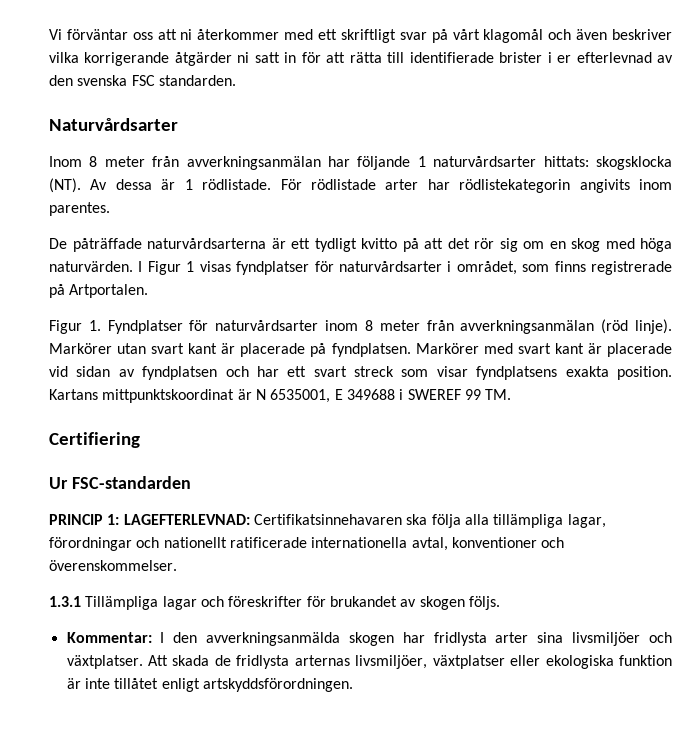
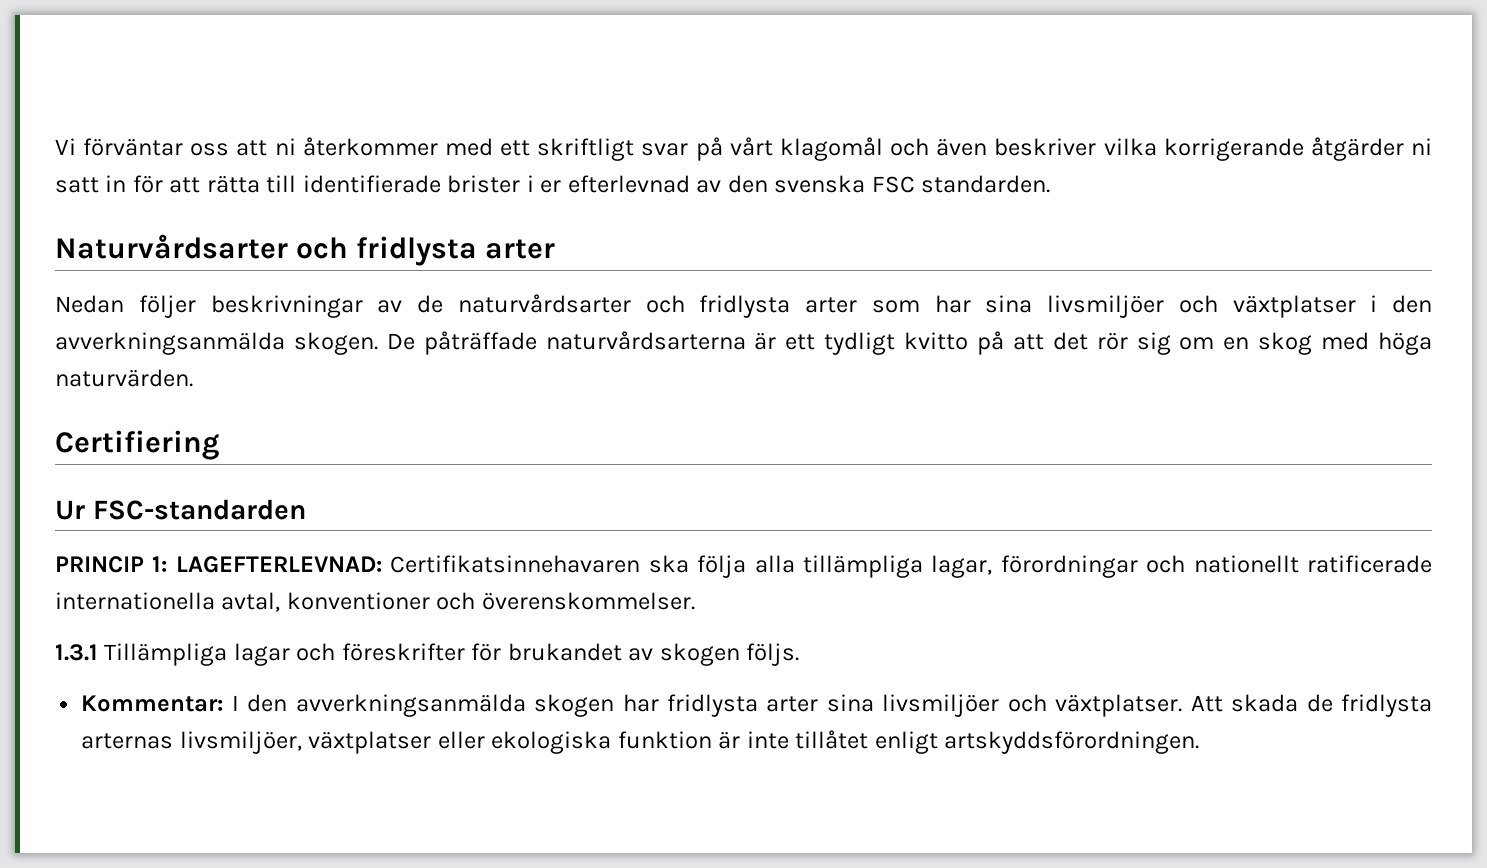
[49,156,673,170] [49,178,672,193] [49,202,110,216] // Inom 8 meter från avverkningsanmälan har följande 1 naturvårdsarter hittats: skogsklocka (NT). Av dessa är 1 rödlistade. För rödlistade arter har rödlistekategorin angivits inom parentes. // -> [296,236,556,266] [55,294,1432,318] [55,332,378,355] och fridlysta arter // Nedan följer beskrivningar av de naturvårdsarter och fridlysta arter som har sina livsmiljöer och växtplatser i den avverkningsanmälda skogen.
[138,261,673,275] [49,284,149,298] [49,319,672,334] [49,343,673,357] [49,366,672,380] [49,389,512,403] I Figur 1 visas fyndplatser för naturvårdsarter i området, som finns registrerade på Artportalen. // Figur 1. Fyndplatser för naturvårdsarter inom 8 meter från avverkningsanmälan (röd linje). Markörer utan svart kant är placerade på fyndplatsen. Markörer med svart kant är placerade vid sidan av fyndplatsen och har ett svart streck som visar fyndplatsens exakta position. Kartans mittpunktskoordinat är N 6535001, E 349688 i SWEREF 99 TM. -> (193, 378) none

